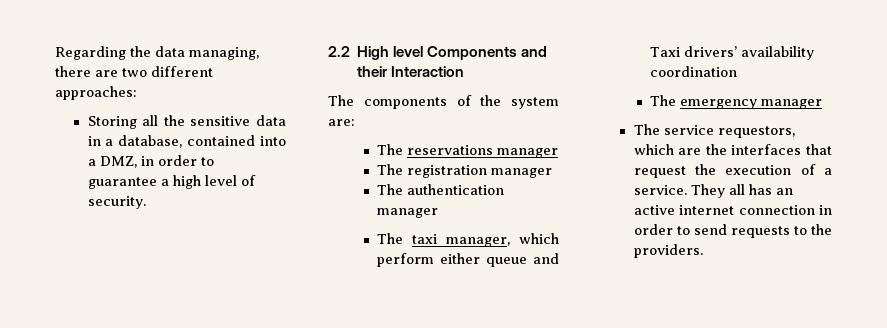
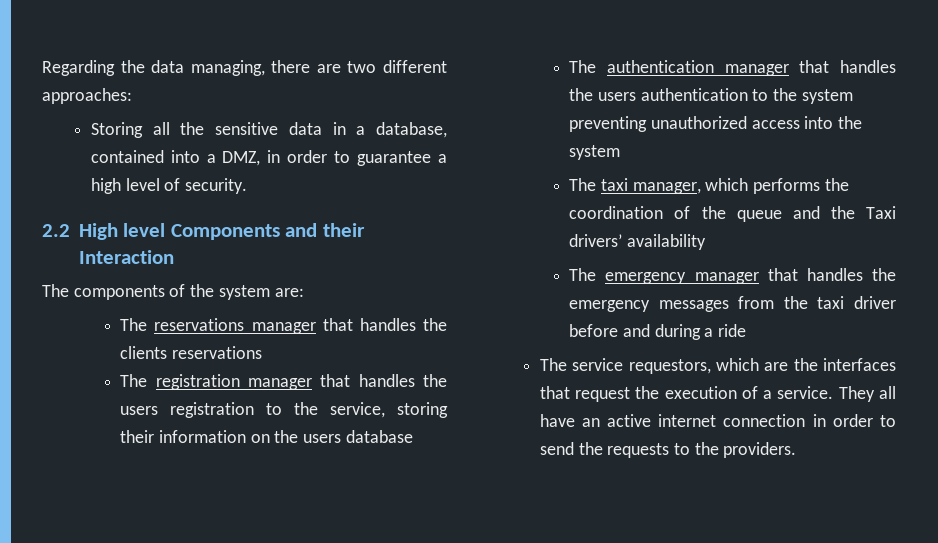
[377,164,553,178] [377,184,505,195] [377,208,439,218] // The registration manager // The authentication manager -> [322,318,447,331] [120,346,263,359] [120,374,448,390] [120,402,448,418] [120,430,413,443] [569,60,897,76] [569,88,853,104] [569,116,863,132] [569,145,621,160] that handles the clients reservations // The registration manager that handles the users registration to the service, storing their information on the users database // The authentication manager that handles the users authentication to the system preventing unauthorized access into the system
[377,253,481,267] perform either -> [753,178,849,194] [569,206,726,219] performs the coordination of the
(559, 258) none -> [830,206,855,219] the
[650,66,738,77] coordination -> (707, 242) none
(823, 104) none -> [767,268,896,281] [569,296,896,312] [569,324,747,340] that handles the emergency messages from the taxi driver before and during a ride
[748,184,772,195] has -> [539,414,575,427] have
(727, 229) none -> [578,442,603,455] the

